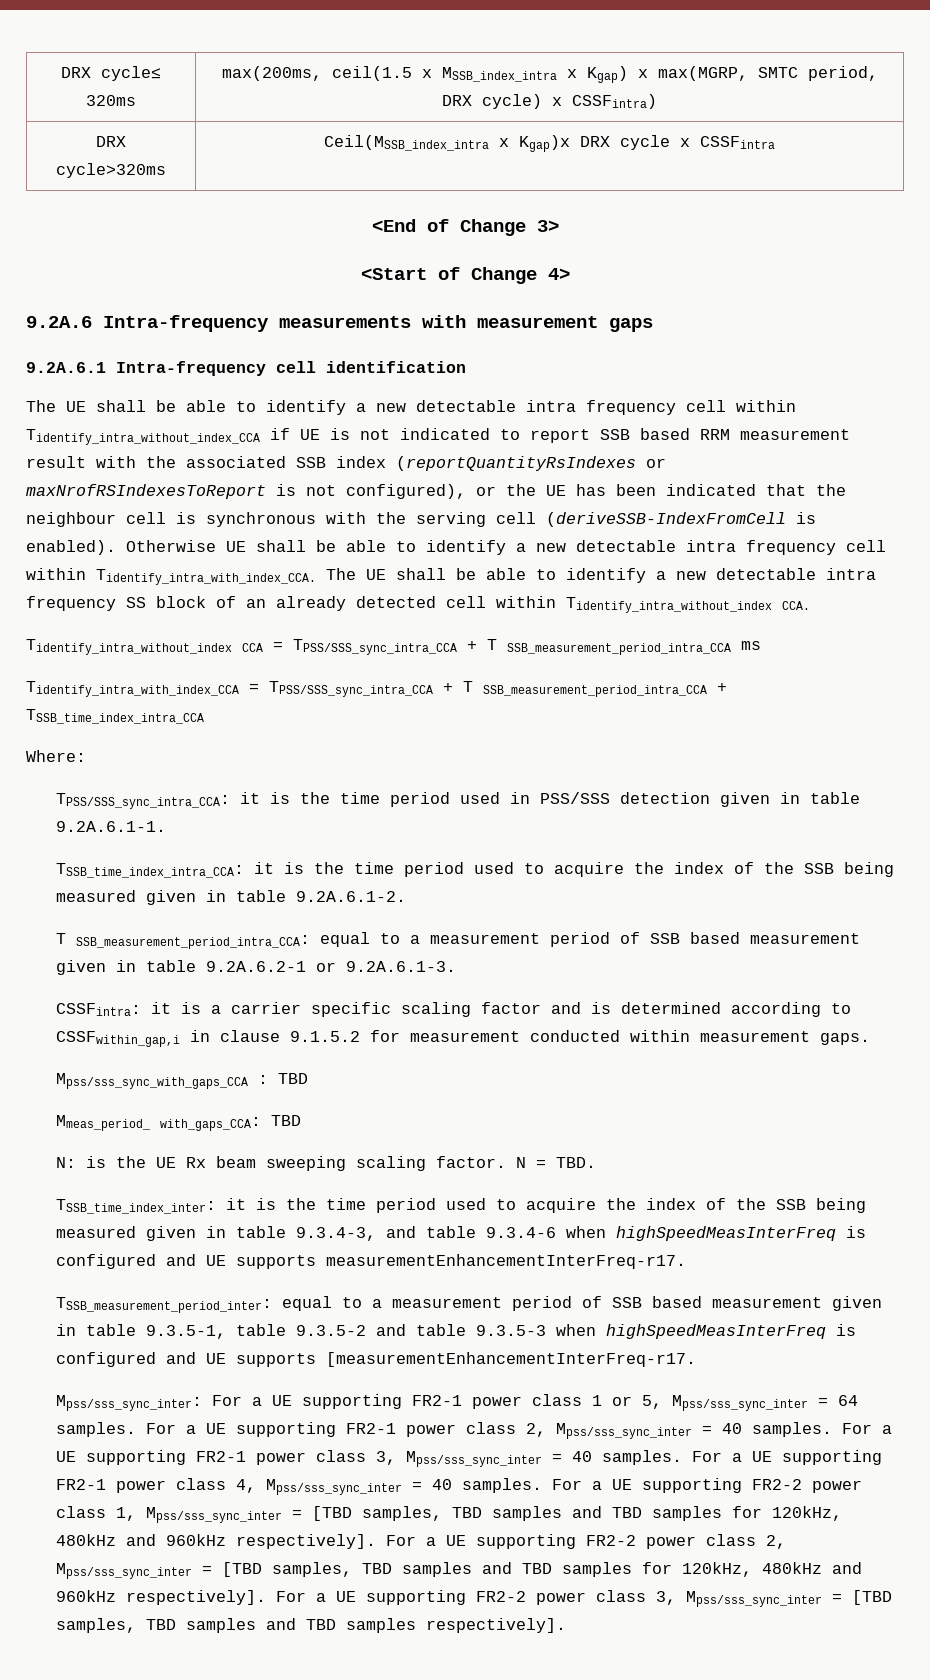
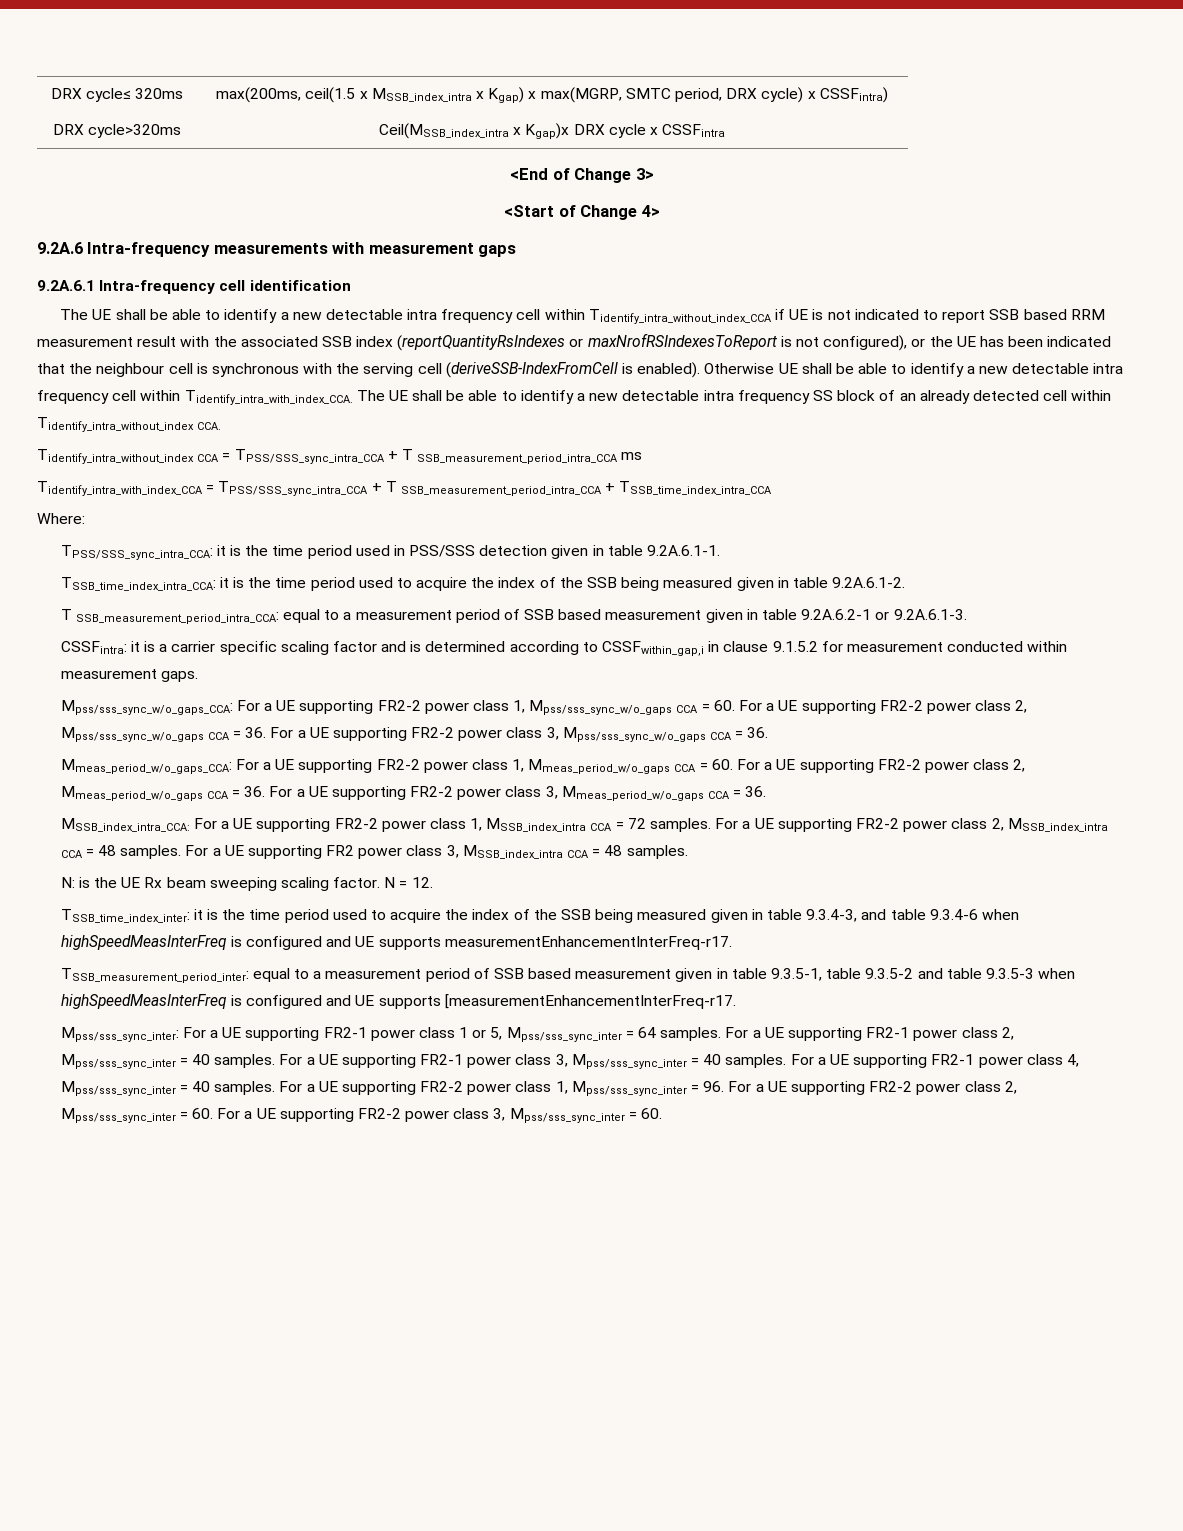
[55,1073,308,1089] [55,1115,301,1131] Mpss/sss_sync_with_gaps_CCA : TBD // Mmeas_period_ with_gaps_CCA: TBD -> [60,700,1028,715] [60,727,769,742] [60,759,1026,774] [60,786,767,801] [60,818,1108,832] [60,845,688,859] Mpss/sss_sync_w/o_gaps_CCA: For a UE supporting FR2-2 power class 1, Mpss/sss_sync_w/o_gaps CCA = 60. For a UE supporting FR2-2 power class 2, Mpss/sss_sync_w/o_gaps CCA = 36. For a UE supporting FR2-2 power class 3, Mpss/sss_sync_w/o_gaps CCA = 36. // Mmeas_period_w/o_gaps_CCA: For a UE supporting FR2-2 power class 1, Mmeas_period_w/o_gaps CCA = 60. For a UE supporting FR2-2 power class 2, Mmeas_period_w/o_gaps CCA = 36. For a UE supporting FR2-2 power class 3, Mmeas_period_w/o_gaps CCA = 36. // MSSB_index_intra_CCA: For a UE supporting FR2-2 power class 1, MSSB_index_intra CCA = 72 samples. For a UE supporting FR2-2 power class 2, MSSB_index_intra CCA = 48 samples. For a UE supporting FR2 power class 3, MSSB_index_intra CCA = 48 samples.
[555,1157,596,1168] TBD. -> [411,877,433,888] 12.
[311,1506,842,1521] [55,1534,376,1549] [TBD samples, TBD samples and TBD samples for 120kHz, 480kHz and 960kHz respectively]. -> [703,1081,725,1092] 96.
[221,1562,862,1577] [55,1590,266,1605] [TBD samples, TBD samples and TBD samples for 120kHz, 480kHz and 960kHz respectively]. -> [191,1108,213,1119] 60.
[851,1590,892,1605] [55,1618,566,1633] [TBD samples, TBD samples and TBD samples respectively]. -> [641,1108,663,1119] 60.

